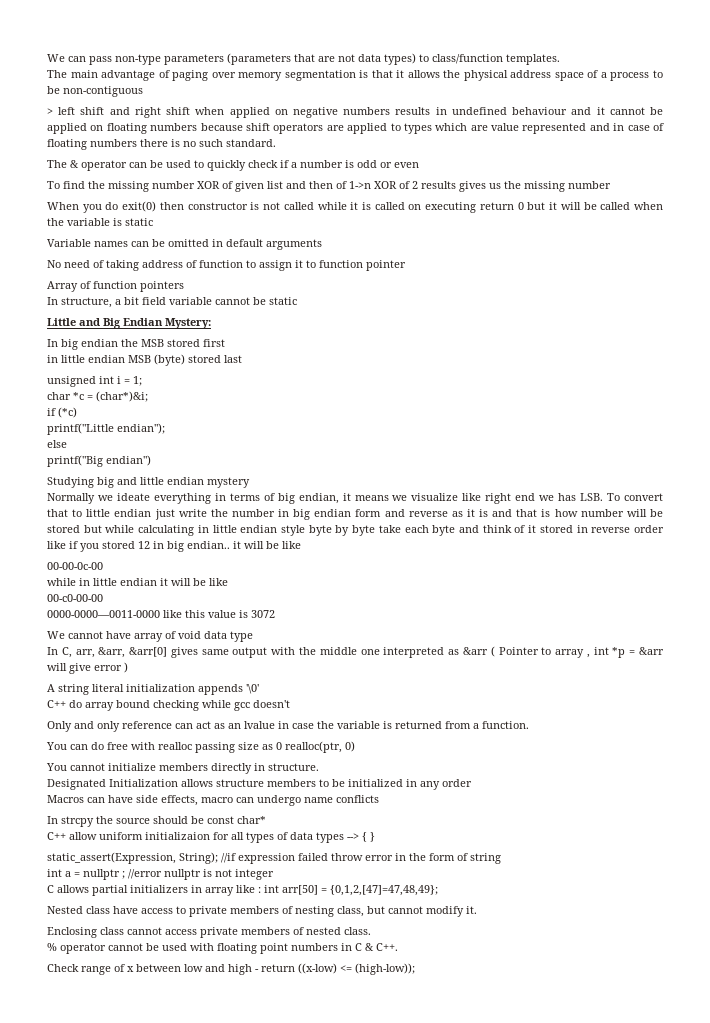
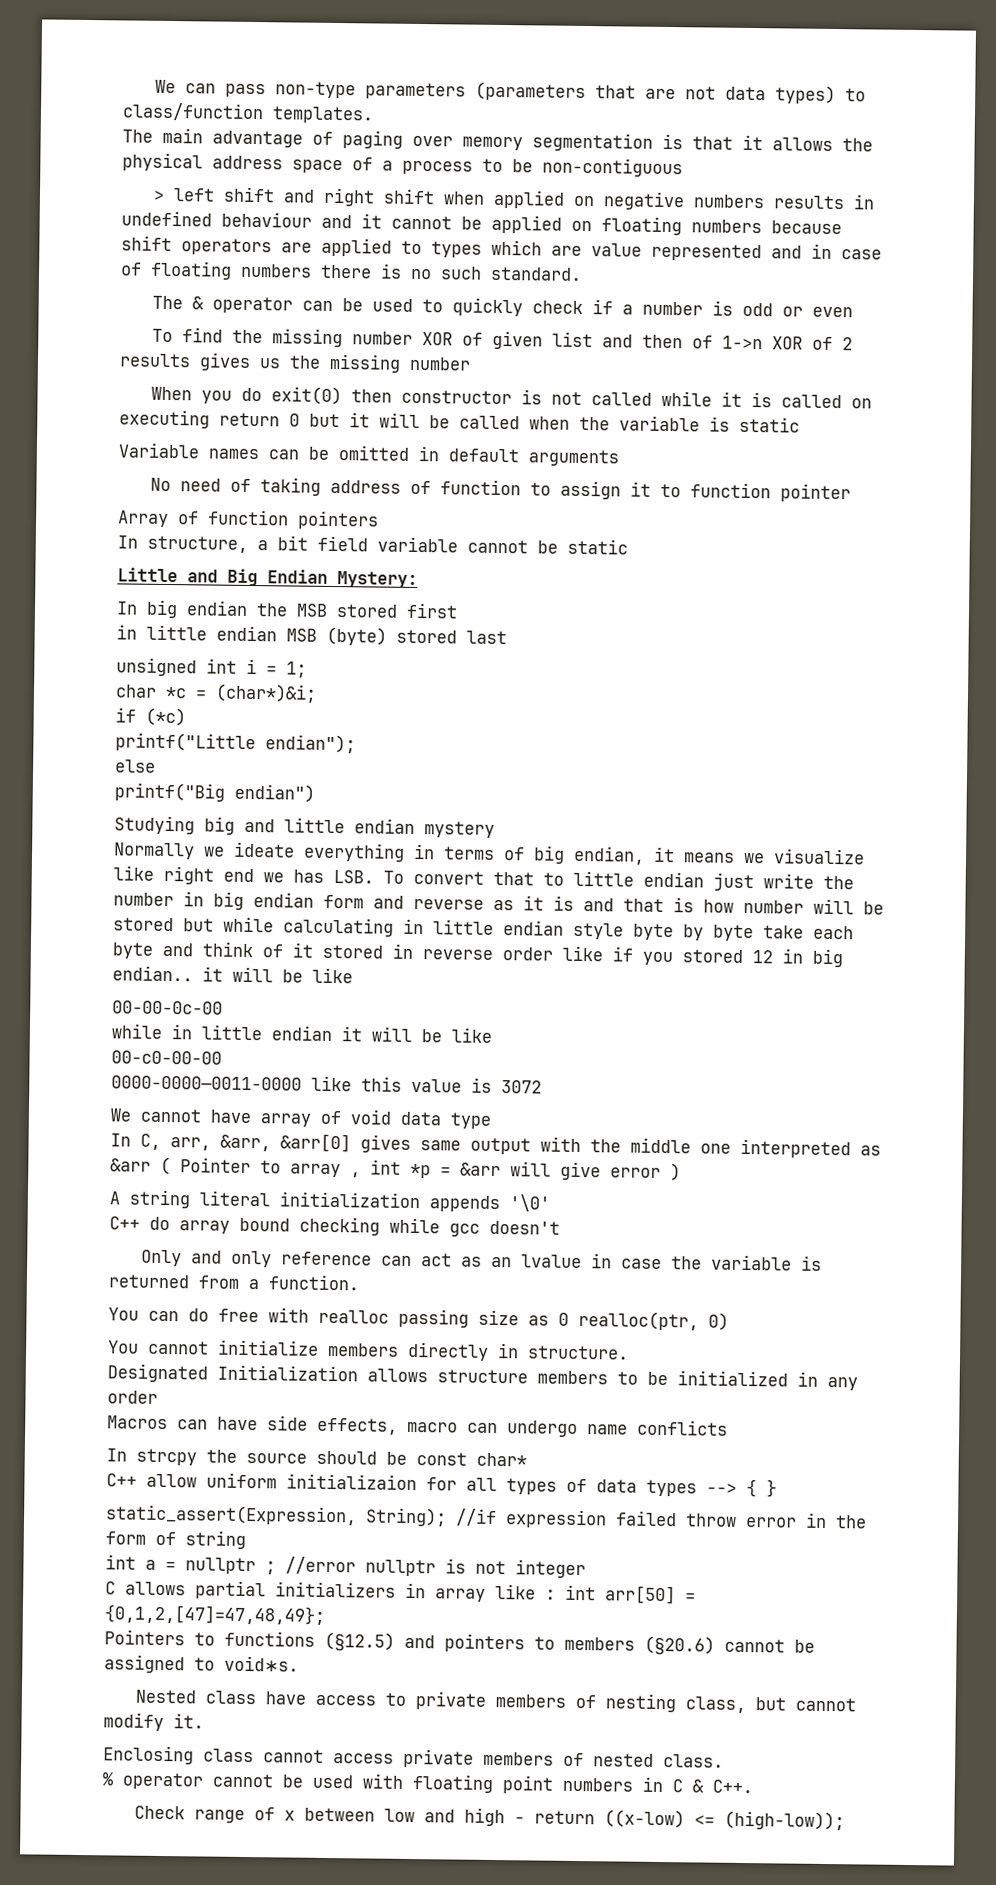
(438, 890) none -> [104,1629,815,1656] [104,1654,299,1674] // Pointers to functions (§12.5) and pointers to members (§20.6) cannot be assigned to void∗s.

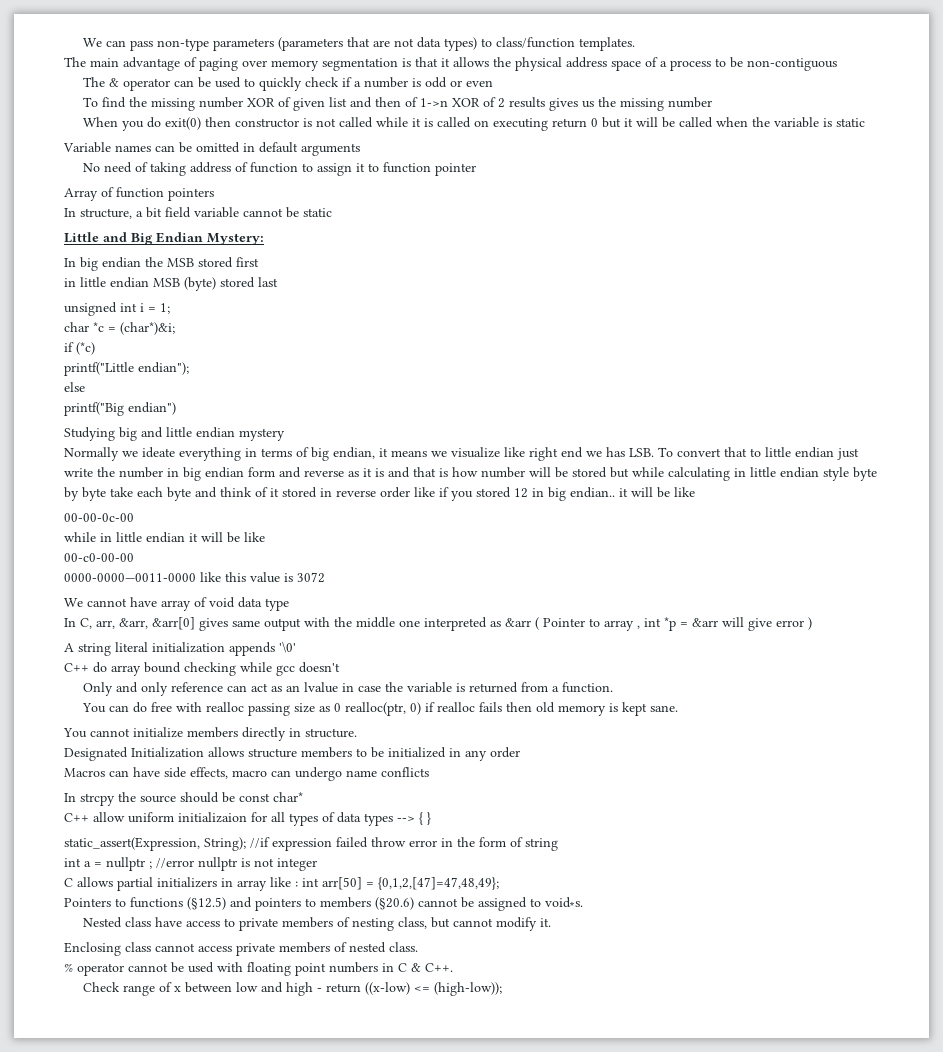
[152,186,875,211] [121,210,842,236] [121,235,882,262] [121,260,582,281] // > left shift and right shift when applied on negative numbers results in undefined behaviour and it cannot be applied on floating numbers because shift operators are applied to types which are value represented and in case of floating numbers there is no such standard. -> (837, 64) none
(729, 1321) none -> [424,702,678,716] if realloc fails then old memory is kept sane.

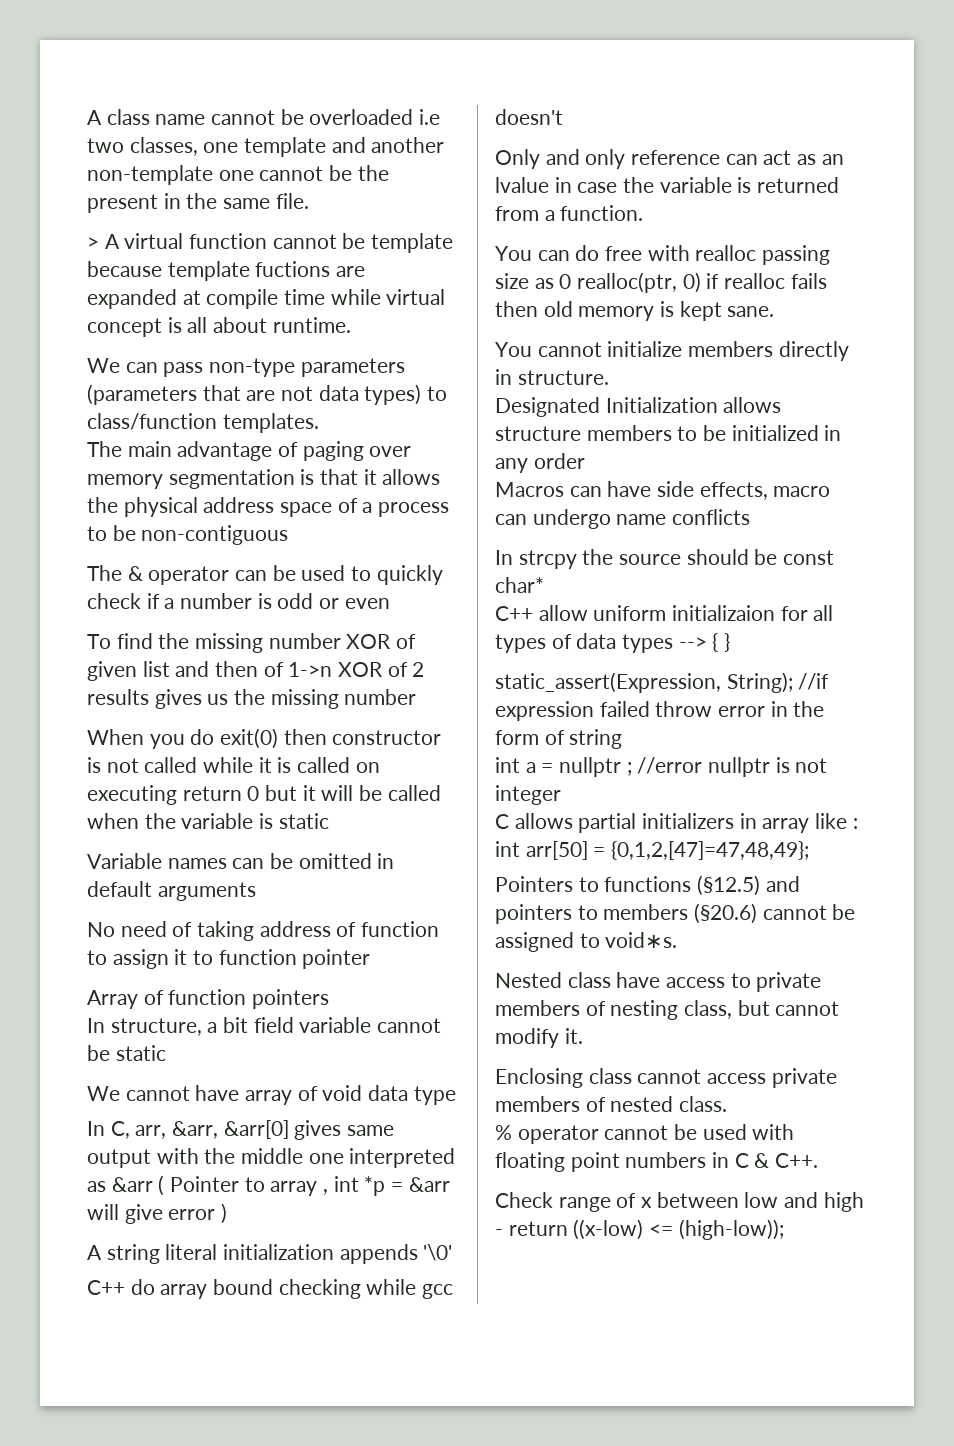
(82, 42) none -> [87,109,441,125] [87,137,445,157] [87,165,389,185] [87,193,309,213] [87,233,454,253] [87,261,366,281] [87,289,446,309] [87,317,351,337] A class name cannot be overloaded i.e two classes, one template and another non-template one cannot be the present in the same file. // > A virtual function cannot be template because template fuctions are expanded at compile time while virtual concept is all about runtime. //
[64,232,264,245] [64,257,259,271] [64,277,278,291] [64,302,170,316] [64,322,175,335] [64,342,95,355] [64,362,189,376] [64,382,85,392] [64,402,176,416] [64,427,285,441] [64,447,859,461] [64,467,877,481] [64,487,695,501] [64,513,134,522] [64,532,265,543] [64,553,134,562] [64,572,325,583] // Little and Big Endian Mystery: // In big endian the MSB stored first // in little endian MSB (byte) stored last // unsigned int i = 1; // char *c = (char*)&i; // if (*c) // printf("Little endian"); // else // printf("Big endian") // Studying big and little endian mystery // Normally we ideate everything in terms of big endian, it means we visualize like right end we has LSB. To convert that to little endian just write the number in big endian form and reverse as it is and that is how number will be stored but while calculating in little endian style byte by byte take each byte and think of it stored in reverse order like if you stored 12 in big endian.. it will be like // 00-00-0c-00 // while in little endian it will be like // 00-c0-00-00 // 0000-0000—0011-0000 like this value is 3072 -> (166, 1053) none

